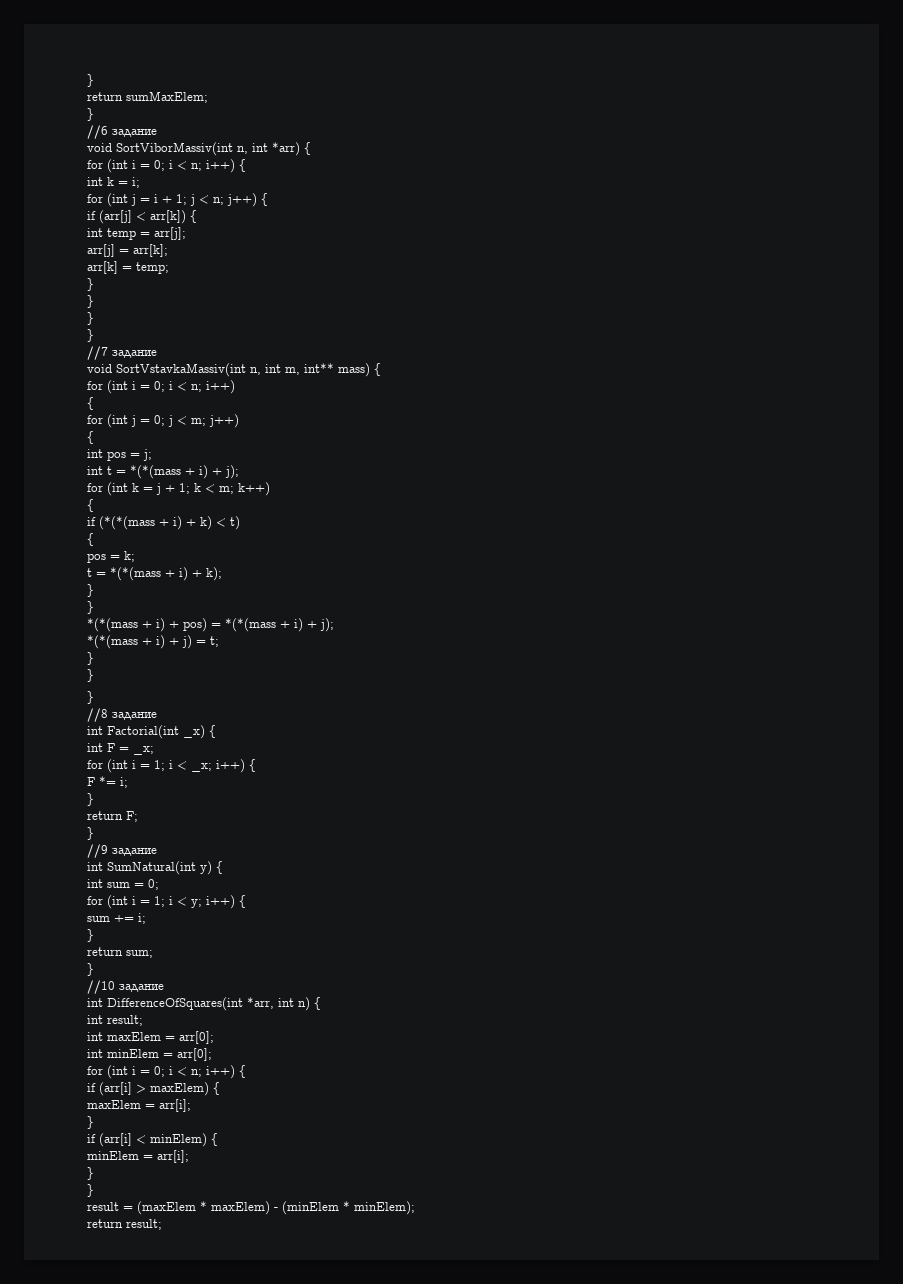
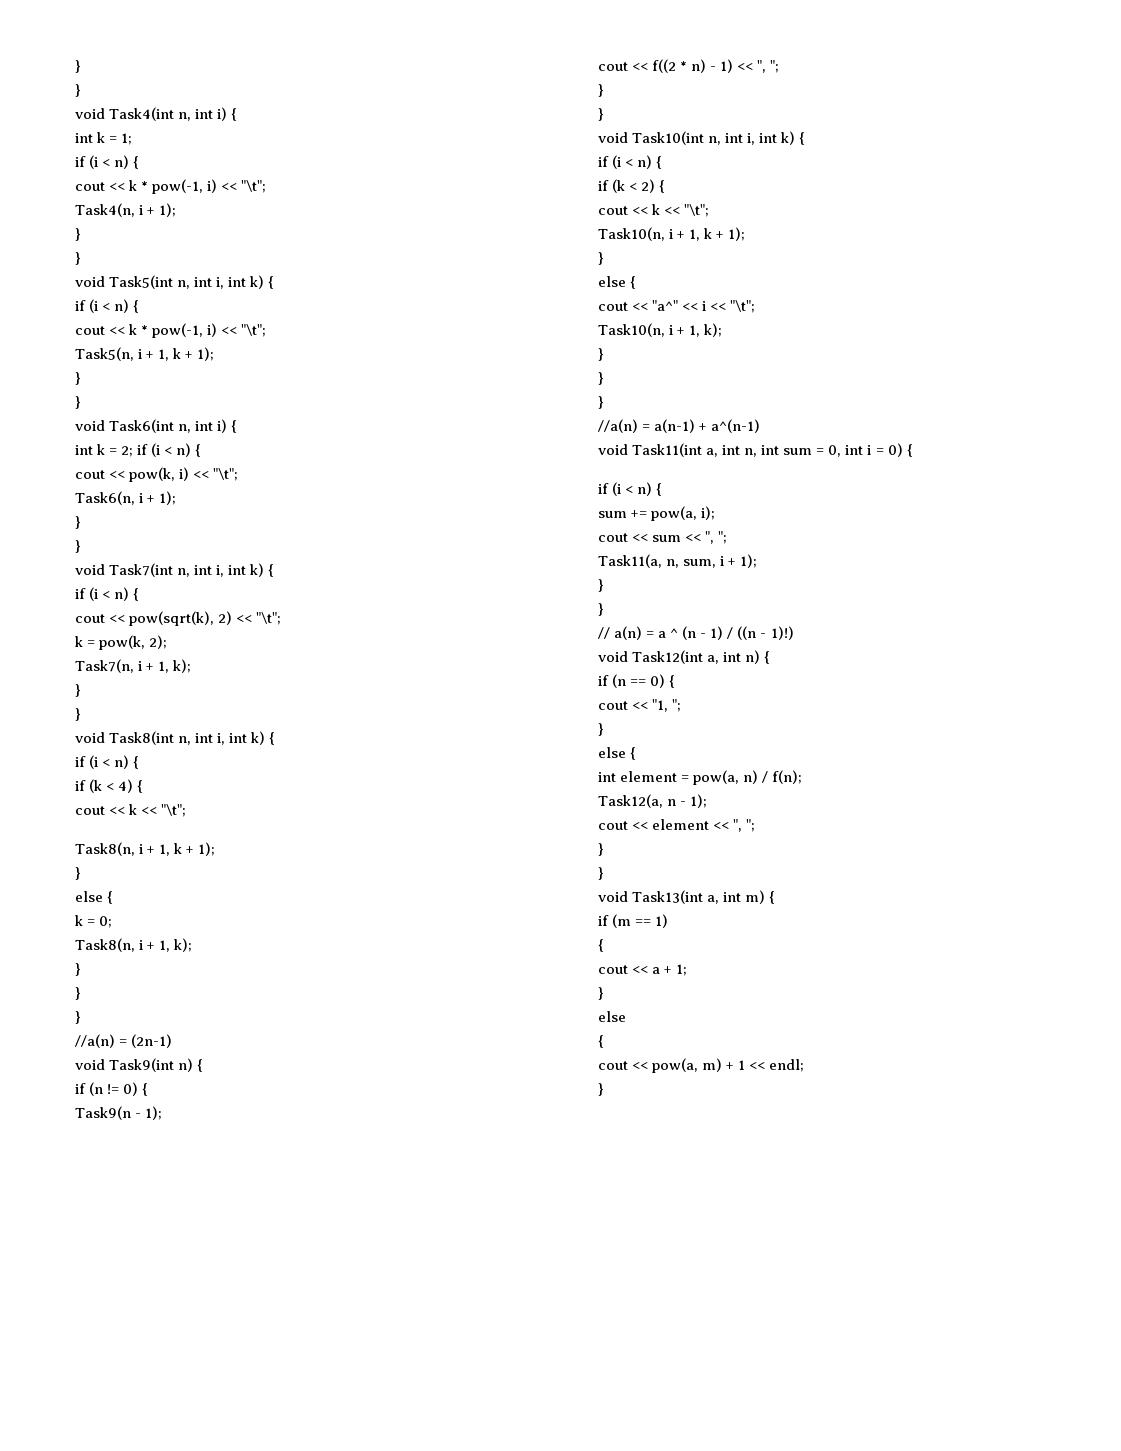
[87,74,94,87] [87,91,208,103] [87,108,94,121] [87,125,157,139] [87,142,311,156] [87,159,246,173] [87,177,140,188] [87,193,268,207] [87,210,197,224] [87,227,186,240] [87,244,168,257] [87,261,169,274] [87,278,94,291] [87,295,94,308] [87,312,94,325] [87,329,94,342] [87,346,157,360] [87,363,381,377] [87,380,235,394] [87,397,94,410] [87,414,239,428] [87,431,94,444] [87,449,152,461] [87,465,239,479] [87,482,270,496] [87,499,94,512] [87,516,240,530] [87,533,94,546] [87,551,135,563] [87,567,222,581] [87,584,94,597] [87,601,94,614] [87,618,334,632] [87,635,219,649] [87,652,94,665] [87,669,94,682] [87,691,94,704] [87,708,157,722] [87,725,216,739] [87,743,154,755] [87,759,256,773] [87,776,128,788] [87,793,94,806] [87,811,138,822] [87,827,94,840] [87,844,157,858] [87,861,223,875] [87,879,159,890] [87,895,246,909] [87,913,146,924] [87,929,94,942] [87,947,153,958] [87,963,94,976] [87,980,164,994] [87,997,321,1011] [87,1015,143,1026] [87,1031,214,1044] [87,1048,212,1061] [87,1065,246,1079] [87,1082,220,1096] [87,1099,191,1112] [87,1116,94,1129] [87,1133,218,1147] [87,1150,189,1163] [87,1167,94,1180] [87,1184,94,1197] [87,1201,415,1215] [87,1219,162,1230] } // return sumMaxElem; // } // //6 задание // void SortViborMassiv(int n, int *arr) { // for (int i = 0; i < n; i++) { // int k = i; // for (int j = i + 1; j < n; j++) { // if (arr[j] < arr[k]) { // int temp = arr[j]; // arr[j] = arr[k]; // arr[k] = temp; // } // } // } // } // //7 задание // void SortVstavkaMassiv(int n, int m, int** mass) { // for (int i = 0; i < n; i++) // { // for (int j = 0; j < m; j++) // { // int pos = j; // int t = *(*(mass + i) + j); // for (int k = j + 1; k < m; k++) // { // if (*(*(mass + i) + k) < t) // { // pos = k; // t = *(*(mass + i) + k); // } // } // *(*(mass + i) + pos) = *(*(mass + i) + j); // *(*(mass + i) + j) = t; // } // } // } // //8 задание // int Factorial(int _x) { // int F = _x; // for (int i = 1; i < _x; i++) { // F *= i; // } // return F; // } // //9 задание // int SumNatural(int y) { // int sum = 0; // for (int i = 1; i < y; i++) { // sum += i; // } // return sum; // } // //10 задание // int DifferenceOfSquares(int *arr, int n) { // int result; // int maxElem = arr[0]; // int minElem = arr[0]; // for (int i = 0; i < n; i++) { // if (arr[i] > maxElem) { // maxElem = arr[i]; // } // if (arr[i] < minElem) { // minElem = arr[i]; // } // } // result = (maxElem * maxElem) - (minElem * minElem); // return result; -> [75,60,81,73] [75,84,81,97] [75,107,238,121] [75,132,133,145] [75,155,140,169] [75,179,267,194] [75,203,177,217] [75,228,81,241] [75,252,81,265] [75,275,275,289] [75,299,140,313] [75,323,267,338] [75,347,215,361] [75,372,81,385] [75,396,81,409] [75,419,238,433] [75,443,202,457] [75,467,239,482] [75,491,177,505] [75,516,81,529] [75,540,81,553] [75,563,275,577] [75,587,140,601] [75,611,282,626] [75,635,168,650] [75,659,192,673] [75,684,81,697] [75,708,81,721] [75,731,276,745] [75,755,140,769] [75,779,144,793] [75,804,187,817] [75,842,216,856] [75,867,81,880] [75,891,114,904] [75,915,113,928] [75,938,193,952] [75,963,81,976] [75,987,81,1000] [75,1011,81,1024] [75,1034,173,1048] [75,1058,204,1072] [75,1082,149,1096] [75,1106,163,1120] [598,59,780,73] [598,84,604,97] [598,108,604,121] [598,131,806,145] [598,155,663,169] [598,179,666,193] [598,204,710,217] [598,227,746,241] [598,252,604,265] [598,276,637,289] [598,300,756,313] [598,323,723,337] [598,348,604,361] [598,372,604,385] [598,396,604,409] [598,419,761,433] [598,443,913,457] [598,482,663,496] [598,506,716,521] [598,531,728,544] [598,554,758,568] [598,579,604,592] [598,603,604,616] [598,626,794,640] [598,650,771,664] [598,674,676,688] [598,699,682,712] [598,723,604,736] [598,747,637,760] [598,770,803,785] [598,794,708,808] [598,819,756,832] [598,843,604,856] [598,867,604,880] [598,890,776,904] [598,914,669,928] [598,939,604,952] [598,964,688,976] [598,987,604,1000] [598,1011,626,1022] [598,1035,604,1048] [598,1058,805,1073] [598,1083,604,1096] } // } // void Task4(int n, int i) { // int k = 1; // if (i < n) { // cout << k * pow(-1, i) << "\t"; // Task4(n, i + 1); // } // } // void Task5(int n, int i, int k) { // if (i < n) { // cout << k * pow(-1, i) << "\t"; // Task5(n, i + 1, k + 1); // } // } // void Task6(int n, int i) { // int k = 2; if (i < n) { // cout << pow(k, i) << "\t"; // Task6(n, i + 1); // } // } // void Task7(int n, int i, int k) { // if (i < n) { // cout << pow(sqrt(k), 2) << "\t"; // k = pow(k, 2); // Task7(n, i + 1, k); // } // } // void Task8(int n, int i, int k) { // if (i < n) { // if (k < 4) { // cout << k << "\t"; // Task8(n, i + 1, k + 1); // } // else { // k = 0; // Task8(n, i + 1, k); // } // } // } // //a(n) = (2n-1) // void Task9(int n) { // if (n != 0) { // Task9(n - 1); // cout << f((2 * n) - 1) << ", "; // } // } // void Task10(int n, int i, int k) { // if (i < n) { // if (k < 2) { // cout << k << "\t"; // Task10(n, i + 1, k + 1); // } // else { // cout << "a^" << i << "\t"; // Task10(n, i + 1, k); // } // } // } // //a(n) = a(n-1) + a^(n-1) // void Task11(int a, int n, int sum = 0, int i = 0) { // if (i < n) { // sum += pow(a, i); // cout << sum << ", "; // Task11(a, n, sum, i + 1); // } // } // // a(n) = a ^ (n - 1) / ((n - 1)!) // void Task12(int a, int n) { // if (n == 0) { // cout << "1, "; // } // else { // int element = pow(a, n) / f(n); // Task12(a, n - 1); // cout << element << ", "; // } // } // void Task13(int a, int m) { // if (m == 1) // { // cout << a + 1; // } // else // { // cout << pow(a, m) + 1 << endl; // }

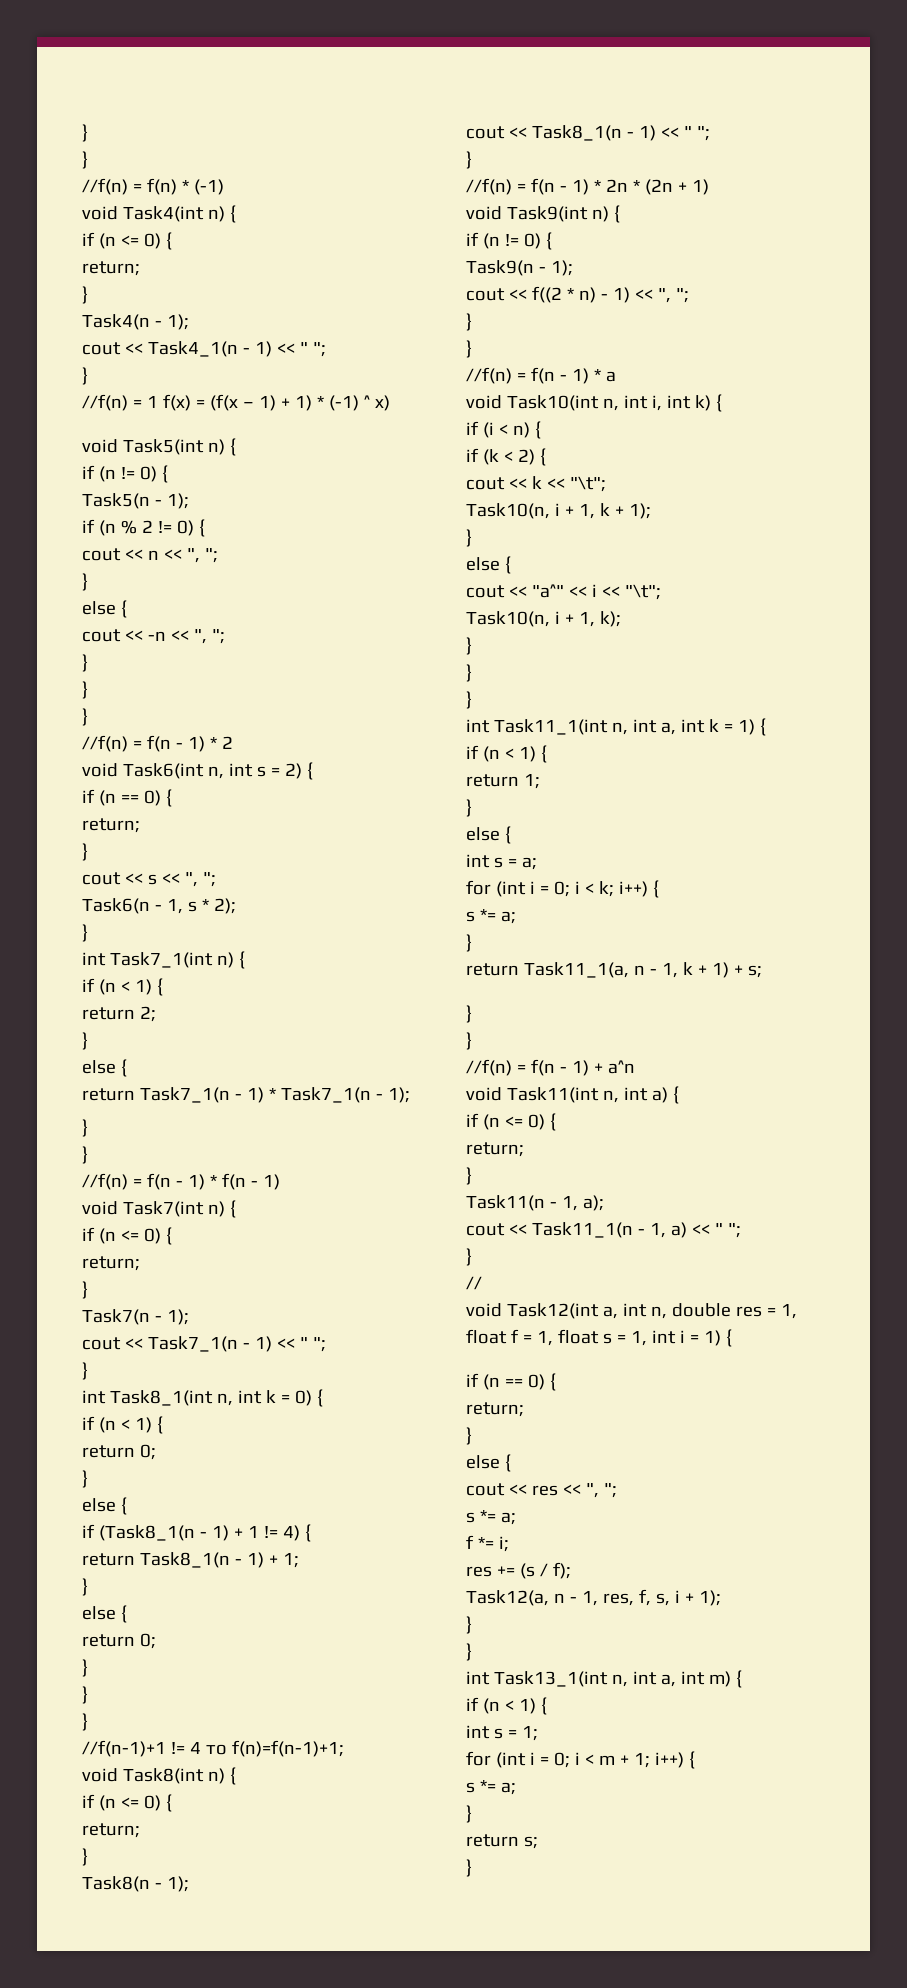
[75,60,81,73] [75,84,81,97] [75,107,238,121] [75,132,133,145] [75,155,140,169] [75,179,267,194] [75,203,177,217] [75,228,81,241] [75,252,81,265] [75,275,275,289] [75,299,140,313] [75,323,267,338] [75,347,215,361] [75,372,81,385] [75,396,81,409] [75,419,238,433] [75,443,202,457] [75,467,239,482] [75,491,177,505] [75,516,81,529] [75,540,81,553] [75,563,275,577] [75,587,140,601] [75,611,282,626] [75,635,168,650] [75,659,192,673] [75,684,81,697] [75,708,81,721] [75,731,276,745] [75,755,140,769] [75,779,144,793] [75,804,187,817] [75,842,216,856] [75,867,81,880] [75,891,114,904] [75,915,113,928] [75,938,193,952] [75,963,81,976] [75,987,81,1000] [75,1011,81,1024] [75,1034,173,1048] } // } // void Task4(int n, int i) { // int k = 1; // if (i < n) { // cout << k * pow(-1, i) << "\t"; // Task4(n, i + 1); // } // } // void Task5(int n, int i, int k) { // if (i < n) { // cout << k * pow(-1, i) << "\t"; // Task5(n, i + 1, k + 1); // } // } // void Task6(int n, int i) { // int k = 2; if (i < n) { // cout << pow(k, i) << "\t"; // Task6(n, i + 1); // } // } // void Task7(int n, int i, int k) { // if (i < n) { // cout << pow(sqrt(k), 2) << "\t"; // k = pow(k, 2); // Task7(n, i + 1, k); // } // } // void Task8(int n, int i, int k) { // if (i < n) { // if (k < 4) { // cout << k << "\t"; // Task8(n, i + 1, k + 1); // } // else { // k = 0; // Task8(n, i + 1, k); // } // } // } // //a(n) = (2n-1) -> [82,124,88,142] [82,151,88,169] [82,178,224,195] [82,205,236,223] [82,232,172,250] [82,261,140,276] [82,286,88,304] [82,314,189,330] [82,341,326,357] [82,367,88,385] [82,394,390,411] [82,438,236,456] [82,465,168,483] [82,493,189,509] [82,519,205,537] [82,548,218,563] [82,573,88,591] [82,600,127,618] [82,629,225,644] [82,654,88,672] [82,681,88,699] [82,708,88,726] [82,735,233,752] [82,762,313,780] [82,789,172,807] [82,818,140,833] [82,843,88,861] [82,872,216,887] [82,898,236,914] [82,924,88,942] [82,951,245,969] [82,978,163,996] [82,1006,156,1022] [82,1032,88,1050] [82,1059,127,1077] [82,1087,410,1103] [82,1119,88,1137] [82,1146,88,1164] [82,1173,280,1190] [82,1200,236,1218] [82,1227,172,1245] [82,1256,140,1271] [82,1281,88,1299] [82,1309,189,1325] [82,1336,326,1352] [82,1362,88,1380] [82,1389,323,1407] [82,1416,163,1434] [82,1444,156,1460] [82,1470,88,1488] [82,1497,127,1515] [82,1524,311,1542] [82,1552,299,1568] [82,1578,88,1596] [82,1605,127,1623] [82,1633,156,1649] [82,1659,88,1677] [82,1686,88,1704] [82,1713,88,1731] [82,1740,344,1757] [82,1767,236,1785] [82,1794,172,1812] [82,1823,140,1838] [82,1848,88,1866] [82,1876,189,1892] [466,125,710,141] [466,151,472,169] [466,178,709,195] } // } // //f(n) = f(n) * (-1) // void Task4(int n) { // if (n <= 0) { // return; // } // Task4(n - 1); // cout << Task4_1(n - 1) << " "; // } // //f(n) = 1 f(x) = (f(x – 1) + 1) * (-1) ^ x) // void Task5(int n) { // if (n != 0) { // Task5(n - 1); // if (n % 2 != 0) { // cout << n << ", "; // } // else { // cout << -n << ", "; // } // } // } // //f(n) = f(n - 1) * 2 // void Task6(int n, int s = 2) { // if (n == 0) { // return; // } // cout << s << ", "; // Task6(n - 1, s * 2); // } // int Task7_1(int n) { // if (n < 1) { // return 2; // } // else { // return Task7_1(n - 1) * Task7_1(n - 1); // } // } // //f(n) = f(n - 1) * f(n - 1) // void Task7(int n) { // if (n <= 0) { // return; // } // Task7(n - 1); // cout << Task7_1(n - 1) << " "; // } // int Task8_1(int n, int k = 0) { // if (n < 1) { // return 0; // } // else { // if (Task8_1(n - 1) + 1 != 4) { // return Task8_1(n - 1) + 1; // } // else { // return 0; // } // } // } // //f(n-1)+1 != 4 то f(n)=f(n-1)+1; // void Task8(int n) { // if (n <= 0) { // return; // } // Task8(n - 1); // cout << Task8_1(n - 1) << " "; // } // //f(n) = f(n - 1) * 2n * (2n + 1)
(604, 114) none -> [466,367,616,384] // //f(n) = f(n - 1) * a
[598,419,761,433] [598,443,913,457] [598,482,663,496] [598,506,716,521] [598,531,728,544] [598,554,758,568] [598,579,604,592] [598,603,604,616] [598,626,794,640] [598,650,771,664] [598,674,676,688] [598,699,682,712] [598,723,604,736] [598,747,637,760] [598,770,803,785] [598,794,708,808] [598,819,756,832] [598,843,604,856] [598,867,604,880] [598,890,704,904] //a(n) = a(n-1) + a^(n-1) // void Task11(int a, int n, int sum = 0, int i = 0) { // if (i < n) { // sum += pow(a, i); // cout << sum << ", "; // Task11(a, n, sum, i + 1); // } // } // // a(n) = a ^ (n - 1) / ((n - 1)!) // void Task12(int a, int n) { // if (n == 0) { // cout << "1, "; // } // else { // int element = pow(a, n) / f(n); // Task12(a, n - 1); // cout << element << ", "; // } // } // void Task13(int -> [466,718,766,736] [466,745,547,763] [466,774,540,789] [466,799,472,817] [466,826,511,844] [466,854,537,870] [466,880,659,898] [466,909,516,924] [466,934,472,952] [466,962,762,978] [466,1005,472,1023] [466,1032,472,1050] [466,1059,635,1076] [466,1086,679,1104] [466,1113,556,1131] [466,1142,524,1157] [466,1167,472,1185] [466,1195,604,1211] [466,1222,741,1238] [466,1248,472,1266] [466,1276,482,1290] [466,1303,797,1319] [466,1329,732,1347] [466,1373,556,1391] [466,1402,524,1417] [466,1427,472,1445] [466,1454,511,1472] [466,1483,617,1498] [466,1510,516,1525] [466,1535,509,1552] [466,1562,571,1579] [466,1589,721,1606] [466,1616,472,1634] [466,1643,472,1661] [466,1671,657,1687] int Task11_1(int n, int a, int k = 1) { // if (n < 1) { // return 1; // } // else { // int s = a; // for (int i = 0; i < k; i++) { // s *= a; // } // return Task11_1(a, n - 1, k + 1) + s; // } // } // //f(n) = f(n - 1) + a^n // void Task11(int n, int a) { // if (n <= 0) { // return; // } // Task11(n - 1, a); // cout << Task11_1(n - 1, a) << " "; // } // // // void Task12(int a, int n, double res = 1, float f = 1, float s = 1, int i = 1) { // if (n == 0) { // return; // } // else { // cout << res << ", "; // s *= a; // f *= i; // res += (s / f); // Task12(a, n - 1, res, f, s, i + 1); // } // } // int Task13_1(int n, int
[612,914,669,928] [598,939,604,952] [598,964,688,976] [598,987,604,1000] [598,1011,626,1022] [598,1035,604,1048] [598,1058,805,1073] (m == 1) // { // cout << a + 1; // } // else // { // cout << pow(a, m) + 1 << endl; -> [482,1697,547,1715] [466,1725,538,1741] [466,1751,695,1769] [466,1780,516,1795] [466,1805,472,1823] [466,1834,538,1849] (n < 1) { // int s = 1; // for (int i = 0; i < m + 1; i++) { // s *= a; // } // return s;

